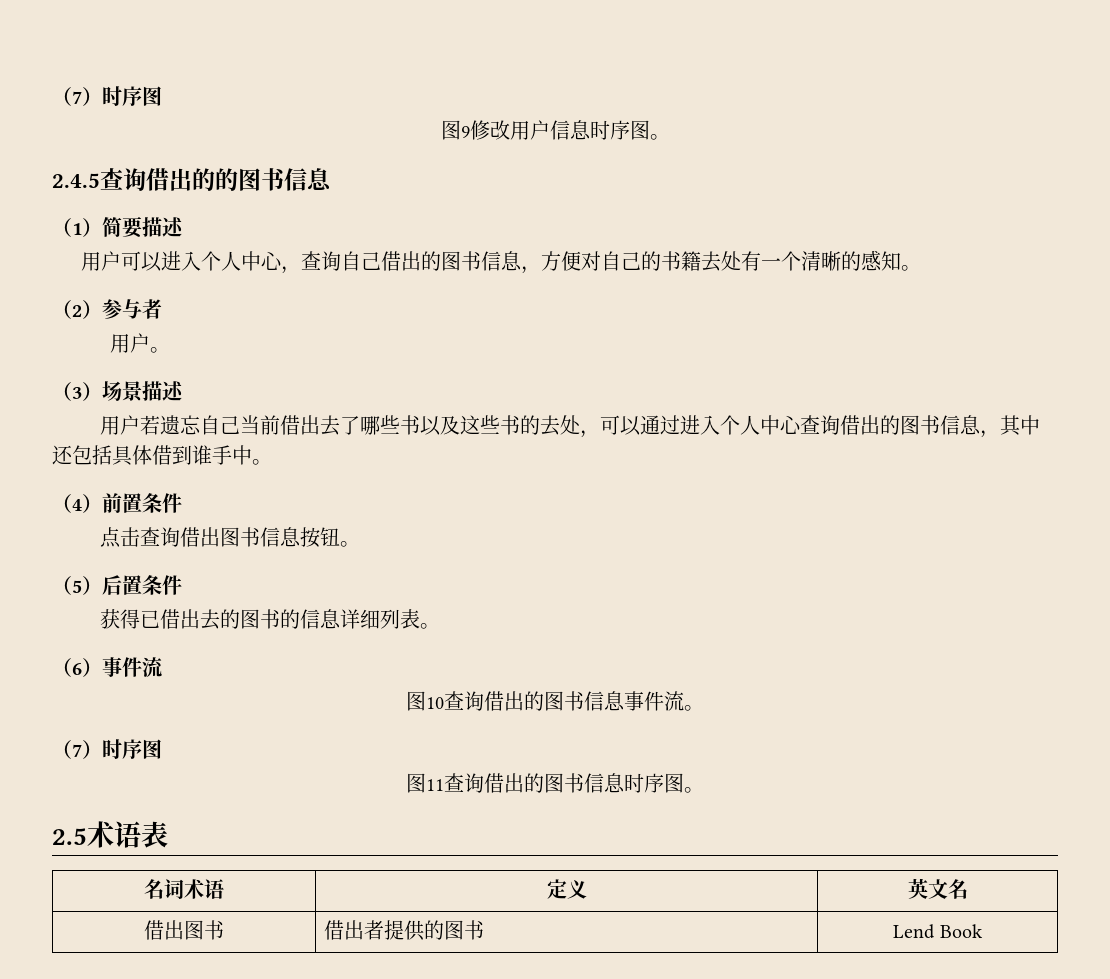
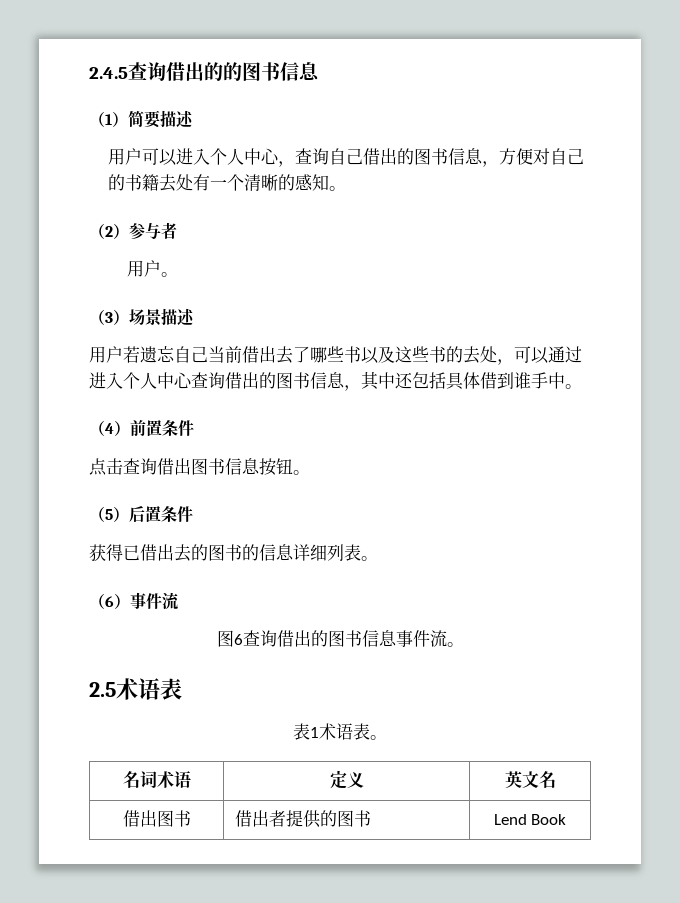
[52,86,162,106] [440,120,670,140] （7）时序图 // 图9修改用户信息时序图。 // -> (89, 73) none
[426,697,444,709] 10 -> [233,634,243,645] 6
[52,739,162,759] [406,773,704,793] // （7）时序图 // 图11查询借出的图书信息时序图。 -> (464, 644) none
(168, 834) none -> [293,723,387,740] // 表1术语表。

